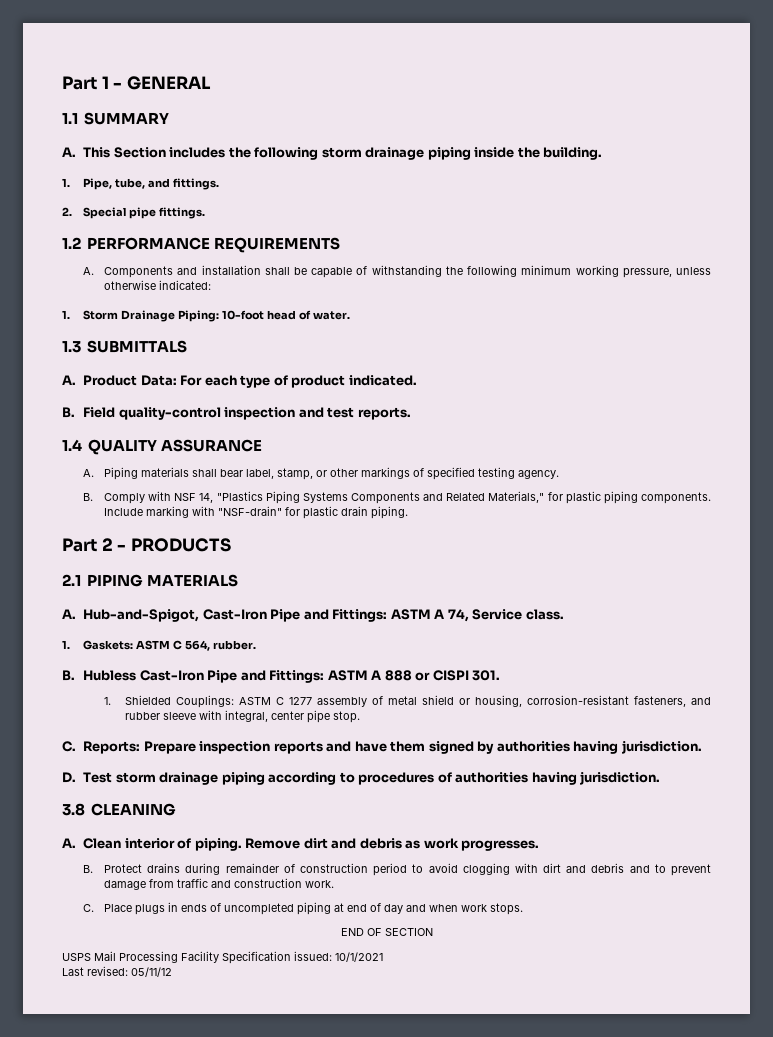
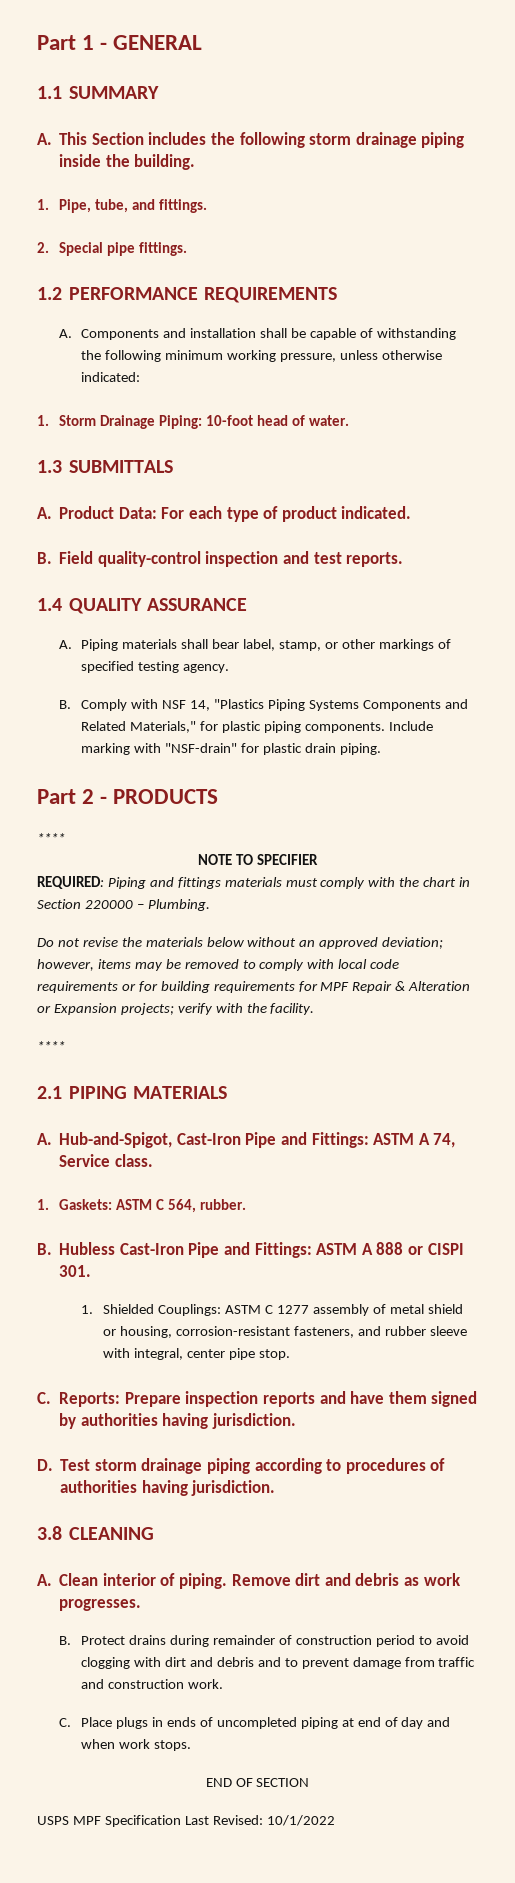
(231, 545) none -> [37,833,65,843] [198,854,318,865] [37,876,471,889] [37,899,210,911] [37,937,444,949] [37,959,400,971] [37,981,471,993] [37,1003,315,1015] [37,1041,65,1051] // **** // NOTE TO SPECIFIER // REQUIRED: Piping and fittings materials must comply with the chart in Section 220000 – Plumbing. // Do not revise the materials below without an approved deviation; however, items may be removed to comply with local code requirements or for building requirements for MPF Repair & Alteration or Expansion projects; verify with the facility. // ****
[94,951,383,964] [62,966,172,977] Mail Processing Facility Specification issued: 10/1/2021 // Last revised: 05/11/12 -> [72,1815,335,1827] MPF Specification Last Revised: 10/1/2022

